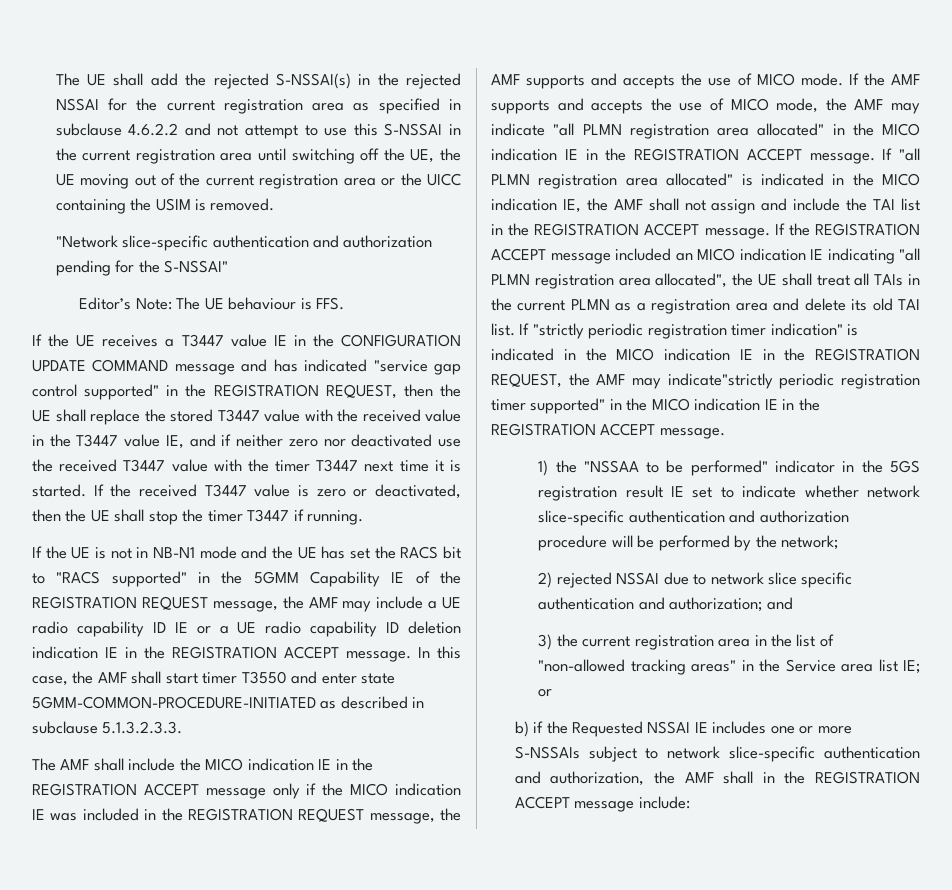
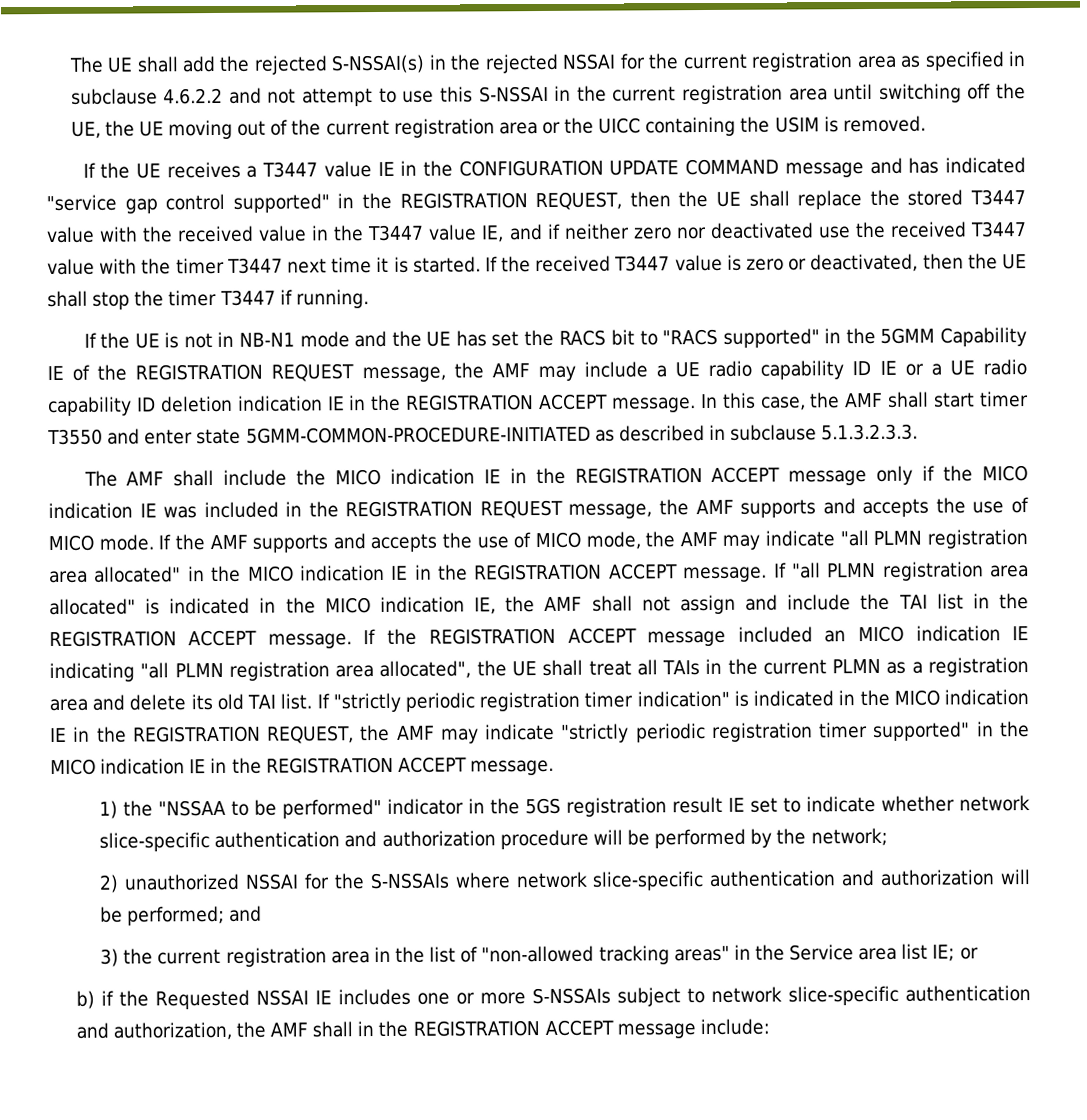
[55,235,433,251] [55,260,229,276] [79,297,345,310] // "Network slice-specific authentication and authorization pending for the S-NSSAI" // Editor’s Note: The UE behaviour is FFS. -> (926, 124) none
[667,373,773,389] indicate"strictly -> [485,723,630,743] indicate "strictly
[556,572,853,588] [538,597,763,612] rejected NSSAI due to network slice specific authentication and authorization; -> [124,869,1030,891] [100,905,226,926] unauthorized NSSAI for the S-NSSAIs where network slice-specific authentication and authorization will be performed;

